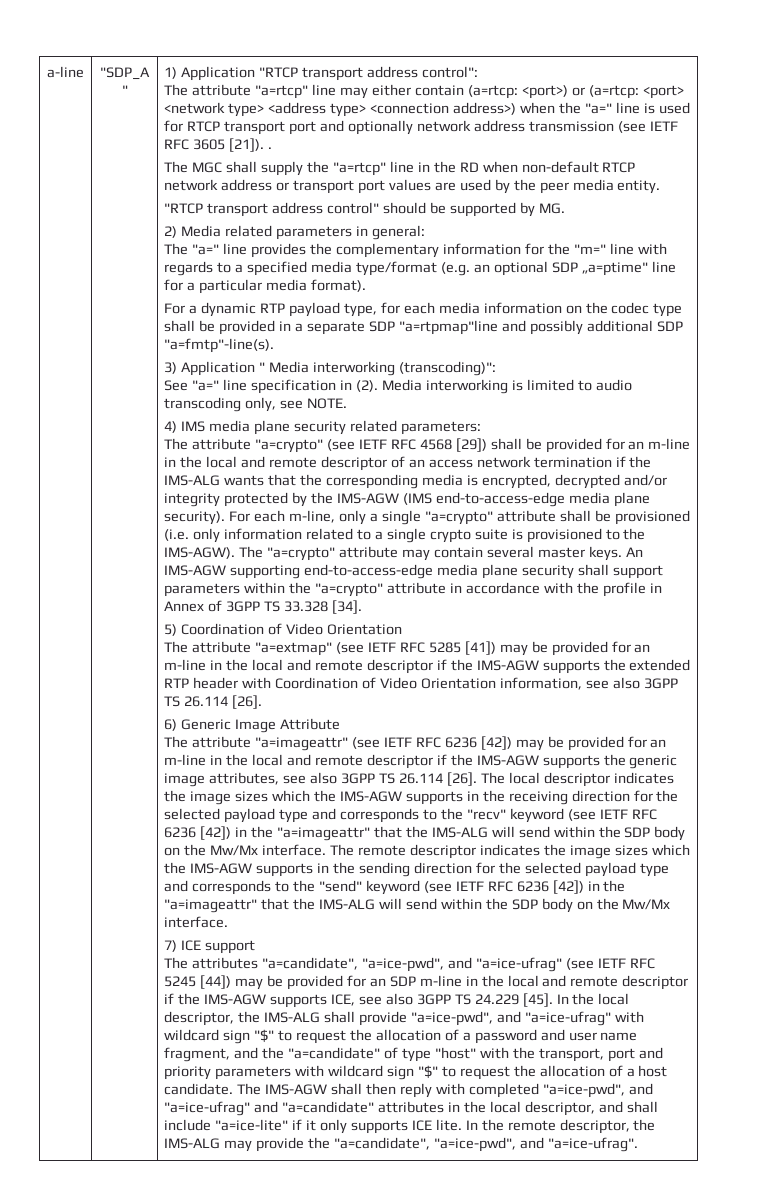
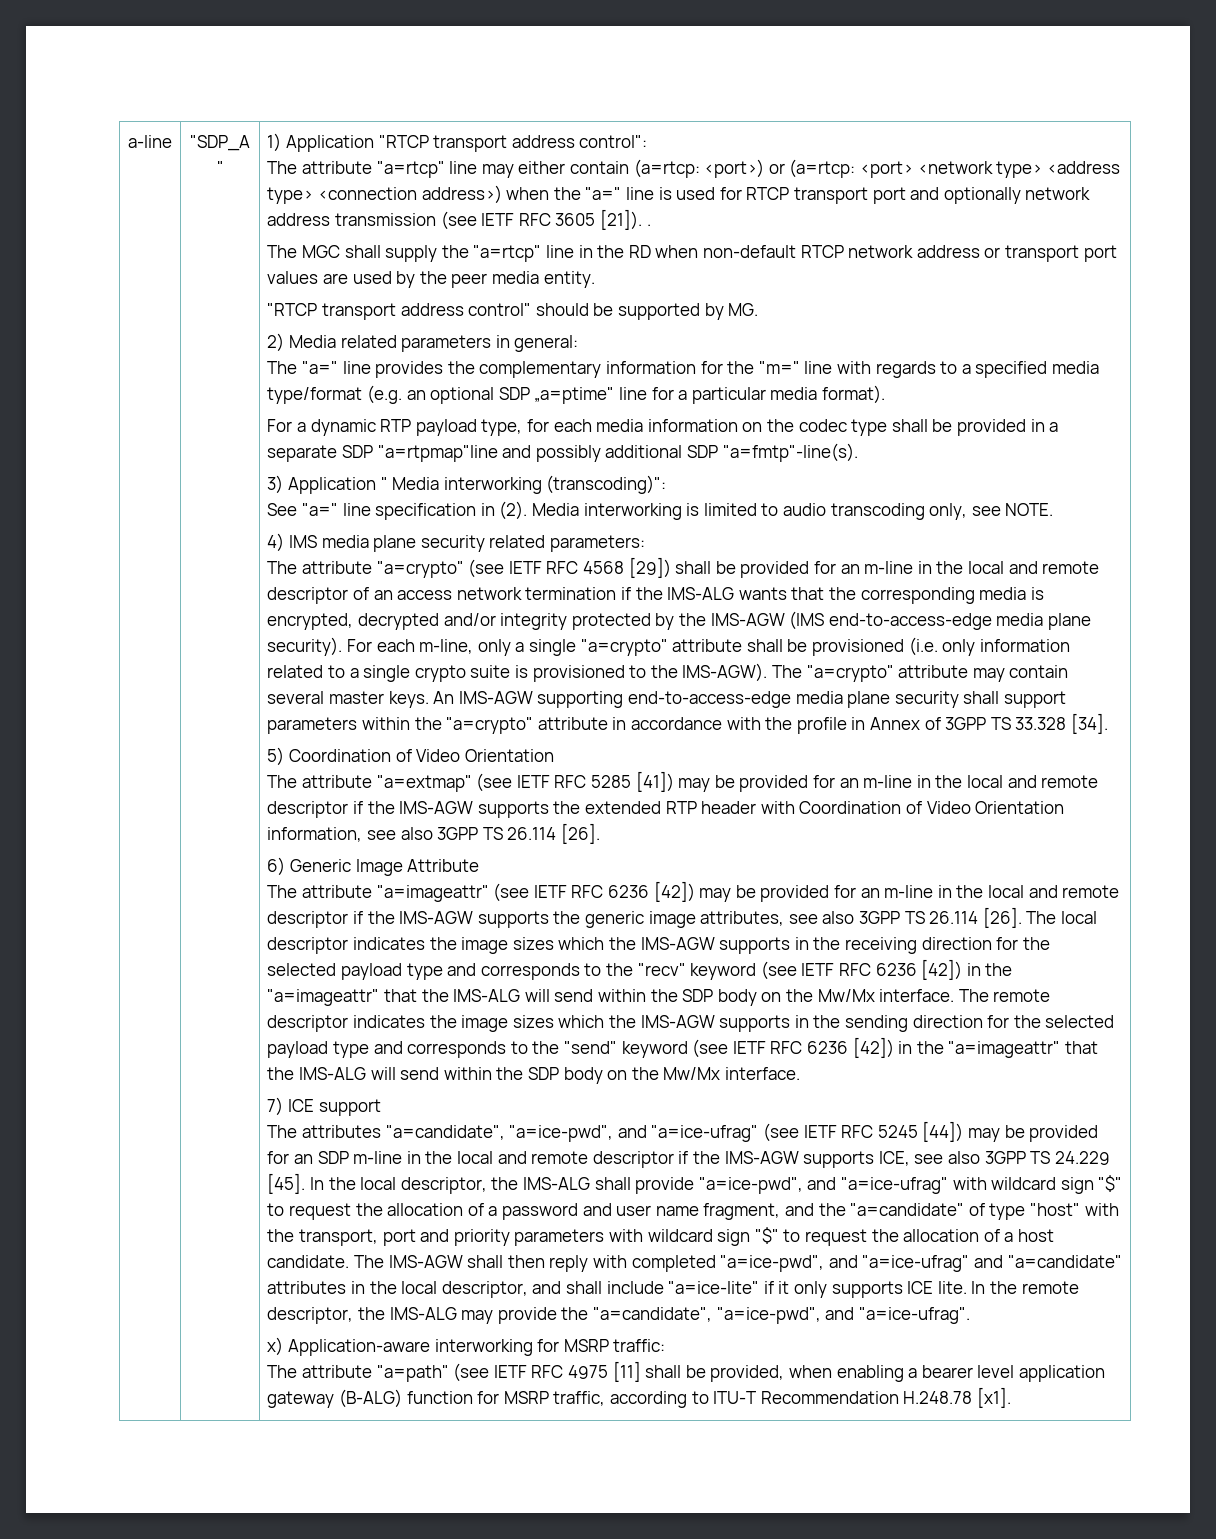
(638, 1144) none -> [267,1337,666,1356] [267,1361,1105,1382] [267,1387,1011,1408] // x) Application-aware interworking for MSRP traffic: // The attribute "a=path" (see IETF RFC 4975 [11] shall be provided, when enabling a bearer level application gateway (B-ALG) function for MSRP traffic, according to ITU-T Recommendation H.248.78 [x1].

